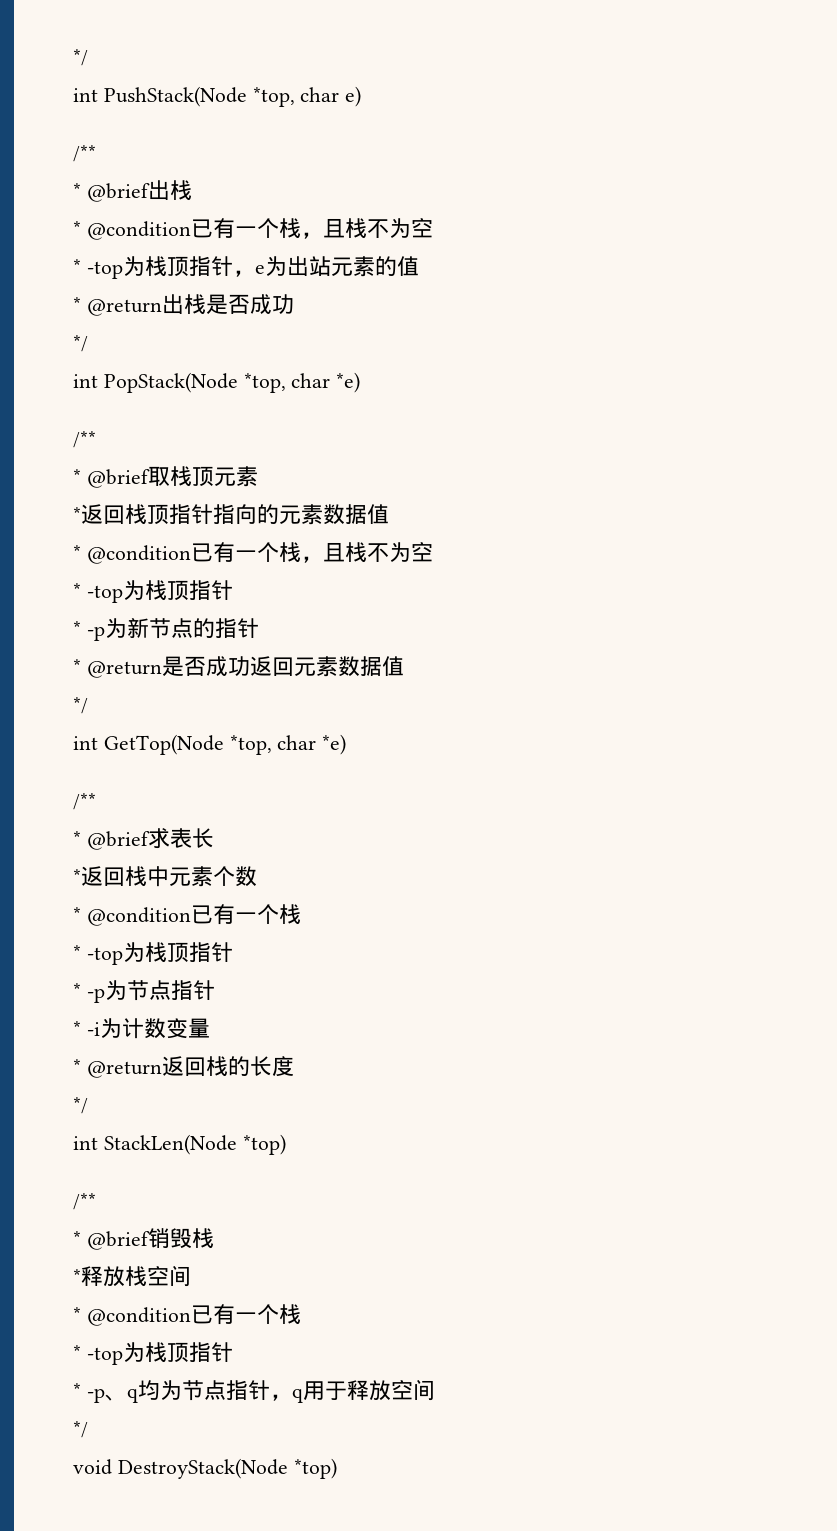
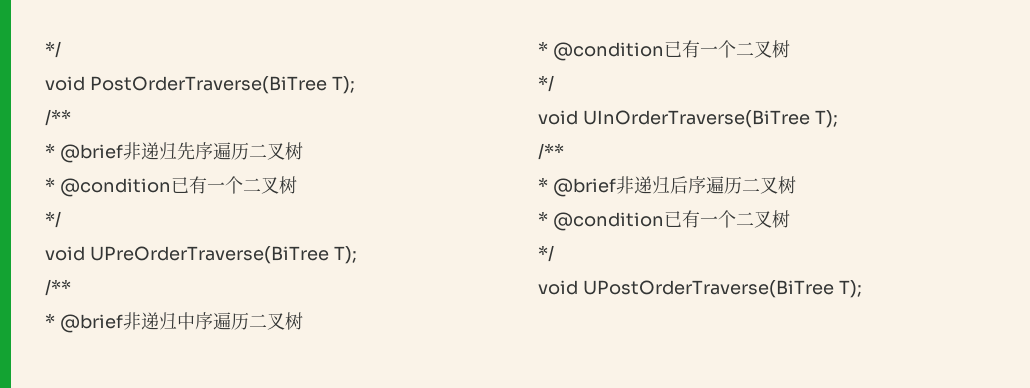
[73,49,88,66] [73,86,362,107] [73,145,96,162] [73,180,192,202] [73,218,433,240] [73,256,419,279] [73,294,294,316] [73,335,88,352] [73,372,361,393] [73,431,96,448] [73,466,258,488] [73,504,389,525] [73,542,433,564] [73,580,233,603] [73,618,259,641] [73,656,404,678] [73,697,88,714] [73,734,347,755] [73,793,96,810] [73,828,214,850] [73,866,257,887] [73,904,301,926] [73,942,233,965] [73,980,215,1003] [73,1018,210,1039] [73,1056,294,1078] [73,1097,88,1114] [73,1134,286,1155] [73,1193,96,1210] [73,1228,214,1250] [73,1265,191,1287] [73,1304,301,1326] [73,1342,233,1365] [73,1379,435,1403] [73,1421,88,1438] [73,1458,337,1479] */ // int PushStack(Node *top, char e) // /** // * @brief出栈 // * @condition已有一个栈，且栈不为空 // * -top为栈顶指针，e为出站元素的值 // * @return出栈是否成功 // */ // int PopStack(Node *top, char *e) // /** // * @brief取栈顶元素 // *返回栈顶指针指向的元素数据值 // * @condition已有一个栈，且栈不为空 // * -top为栈顶指针 // * -p为新节点的指针 // * @return是否成功返回元素数据值 // */ // int GetTop(Node *top, char *e) // /** // * @brief求表长 // *返回栈中元素个数 // * @condition已有一个栈 // * -top为栈顶指针 // * -p为节点指针 // * -i为计数变量 // * @return返回栈的长度 // */ // int StackLen(Node *top) // /** // * @brief销毁栈 // *释放栈空间 // * @condition已有一个栈 // * -top为栈顶指针 // * -p、q均为节点指针，q用于释放空间 // */ // void DestroyStack(Node *top) -> [45,41,61,58] [45,76,355,94] [45,109,71,126] [45,142,303,163] [45,176,297,197] [45,211,61,228] [45,246,357,264] [45,279,71,296] [45,312,303,333] [538,40,790,61] [538,75,554,92] [538,110,838,128] [538,143,564,160] [538,176,796,197] [538,210,790,231] [538,245,554,262] [538,280,862,298] */ // void PostOrderTraverse(BiTree T); // /** // * @brief非递归先序遍历二叉树 // * @condition已有一个二叉树 // */ // void UPreOrderTraverse(BiTree T); // /** // * @brief非递归中序遍历二叉树 // * @condition已有一个二叉树 // */ // void UInOrderTraverse(BiTree T); // /** // * @brief非递归后序遍历二叉树 // * @condition已有一个二叉树 // */ // void UPostOrderTraverse(BiTree T);

